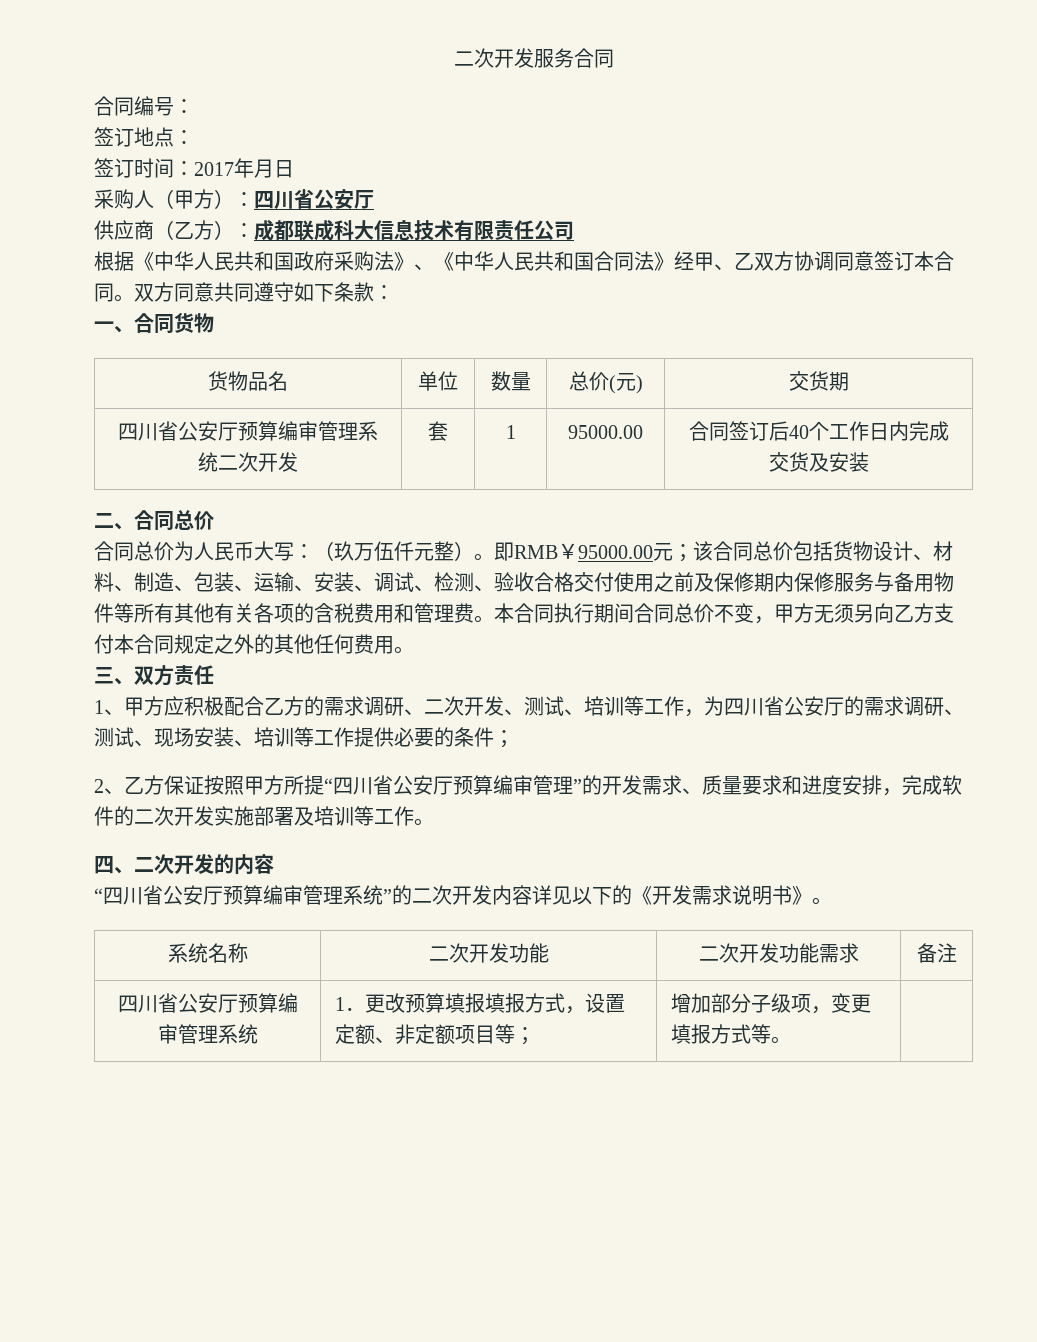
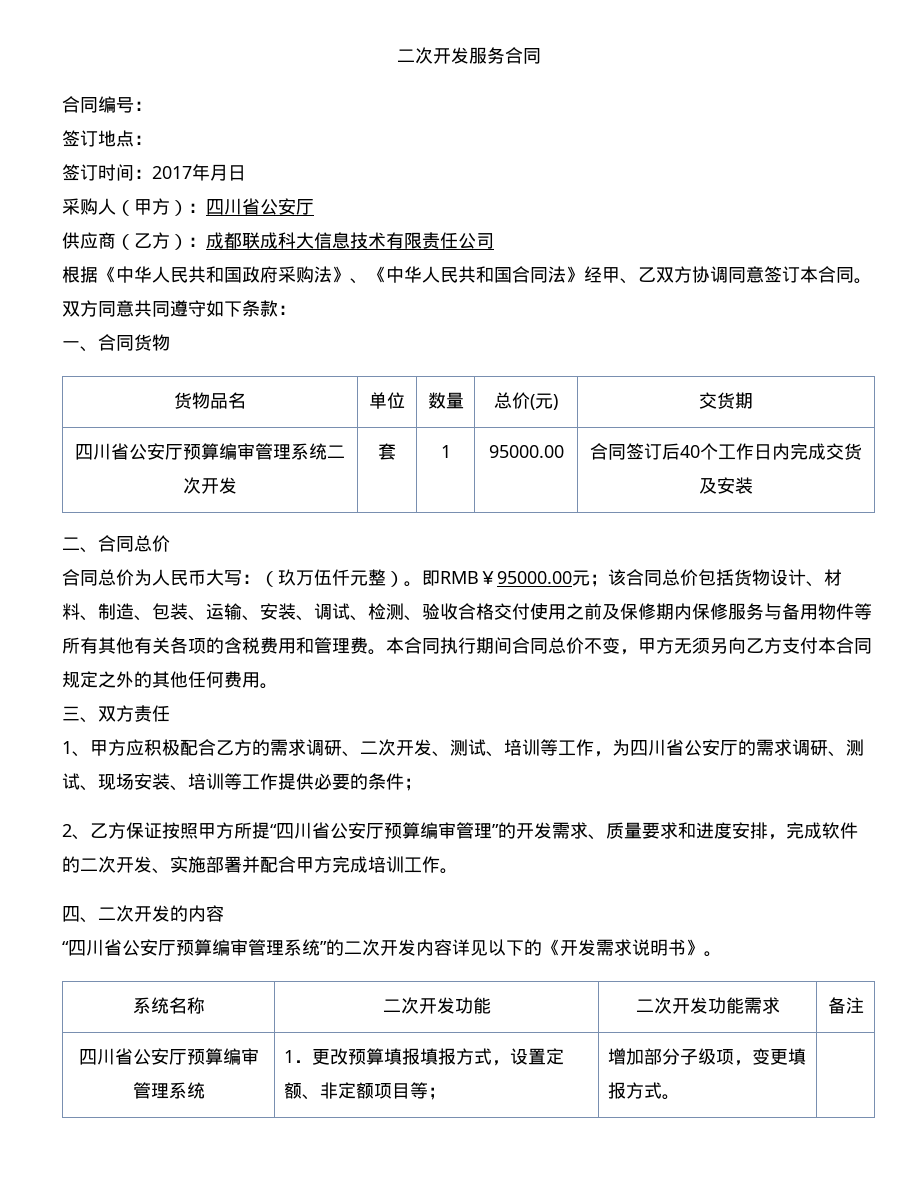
(214, 816) none -> [152,868,170,874] 、
[294,806,374,826] 及培训等 -> [242,856,404,873] 并配合甲方完成培训
[751,1024,772,1044] 等 -> (662, 1090) none

